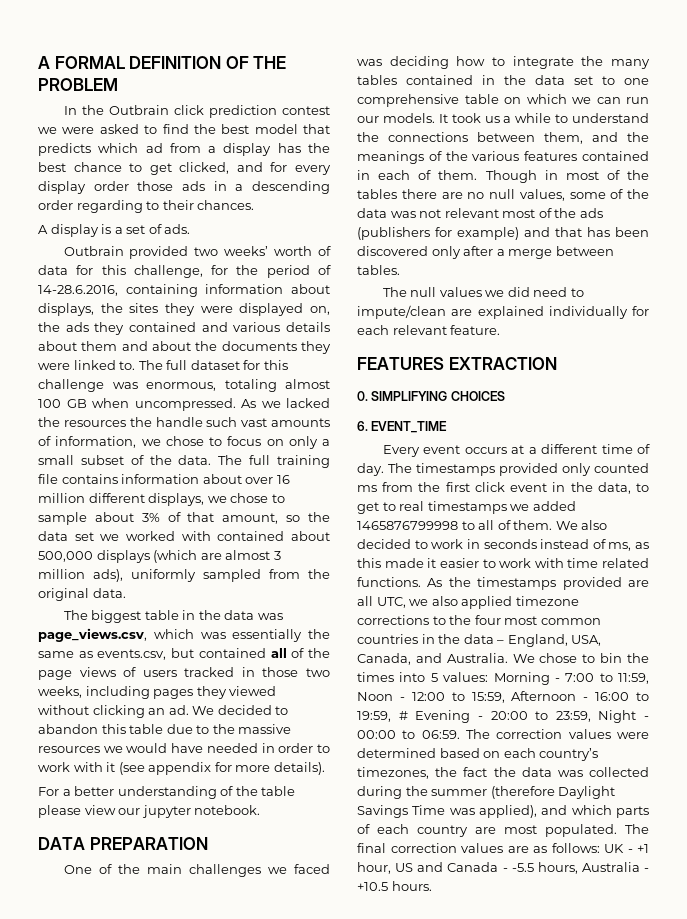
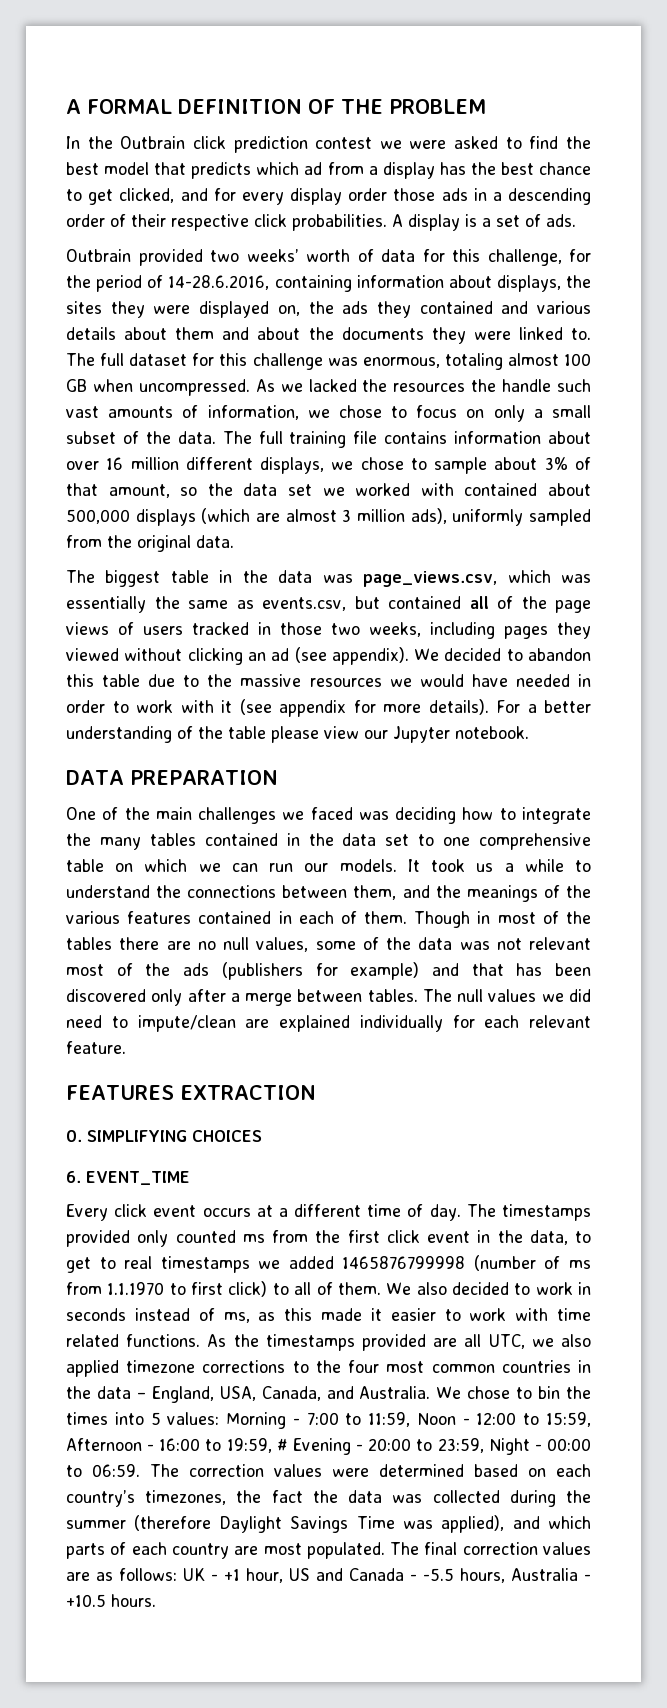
[76,200,255,213] regarding to their chances. // -> [110,214,387,231] of their respective click probabilities.
[168,705,189,715] ad. -> [271,647,409,665] ad (see appendix).
(325, 768) // -> (489, 707) none
[141,805,191,818] jupyter -> [393,726,450,743] Jupyter
(400, 270) // -> (418, 995) none
(420, 451) none -> [114,1204,148,1217] click
(458, 525) none -> [473,1255,591,1271] [66,1281,268,1297] (number of ms from 1.1.1970 to first click)

